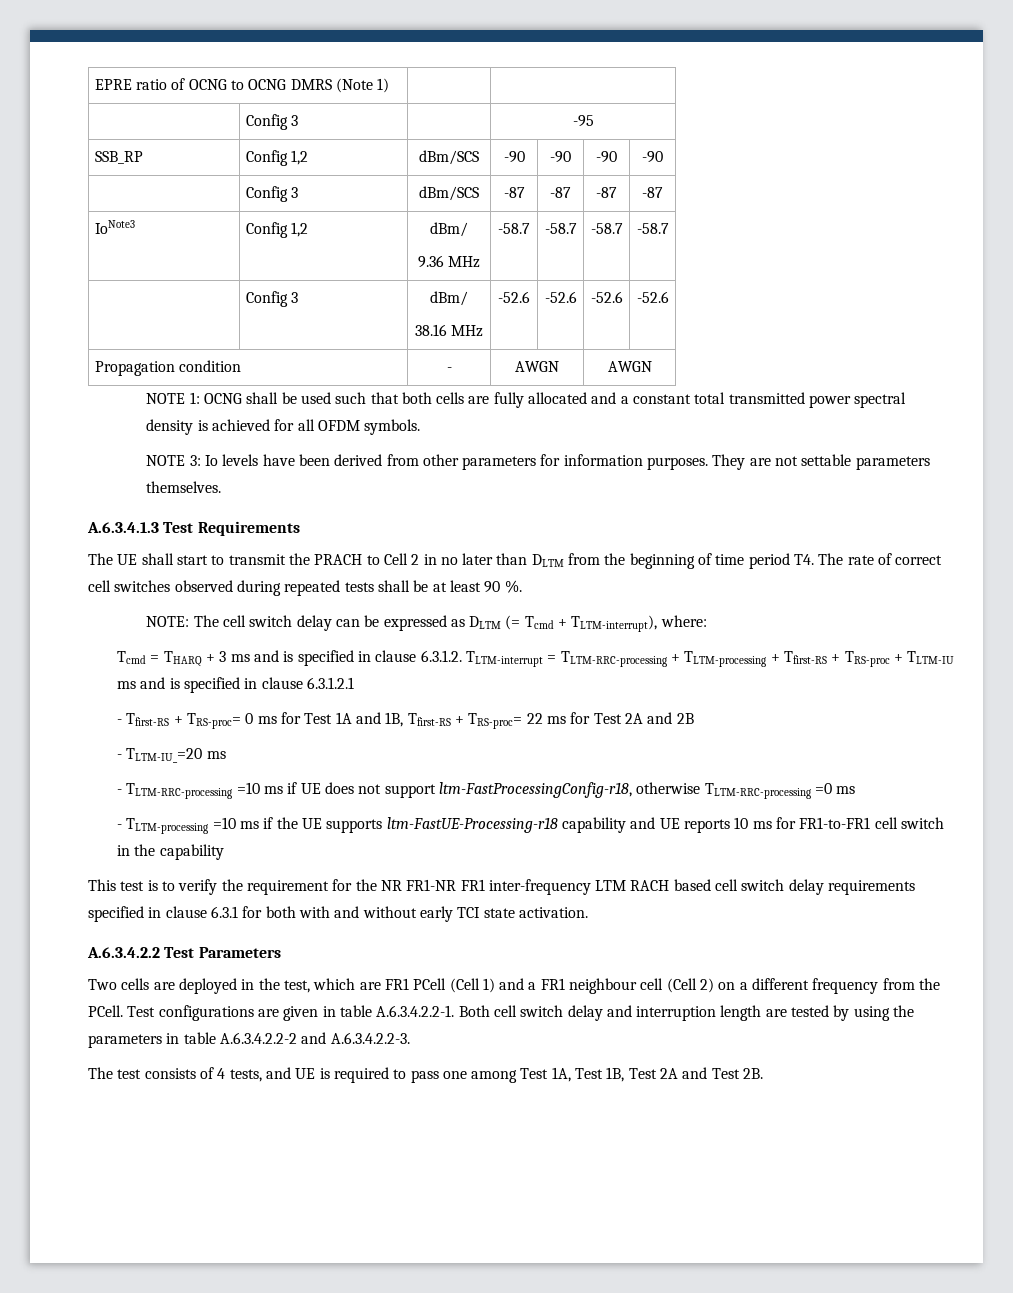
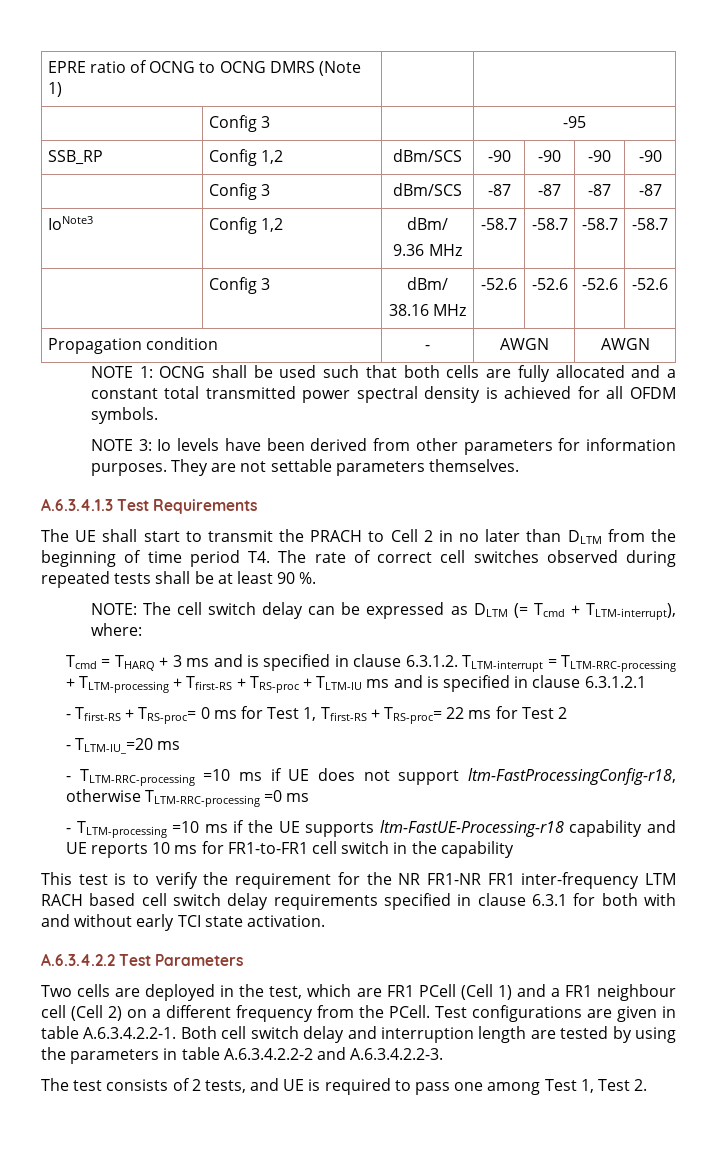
[335,712,404,727] 1A and 1B, -> [303,707,317,721] 1,
[624,712,694,724] 2A and 2B -> [557,707,567,719] 2
[217,1068,226,1079] 4 -> [191,1079,201,1091] 2
[551,1067,764,1082] 1A, Test 1B, Test 2A and Test 2B. -> [580,1079,648,1093] 1, Test 2.

